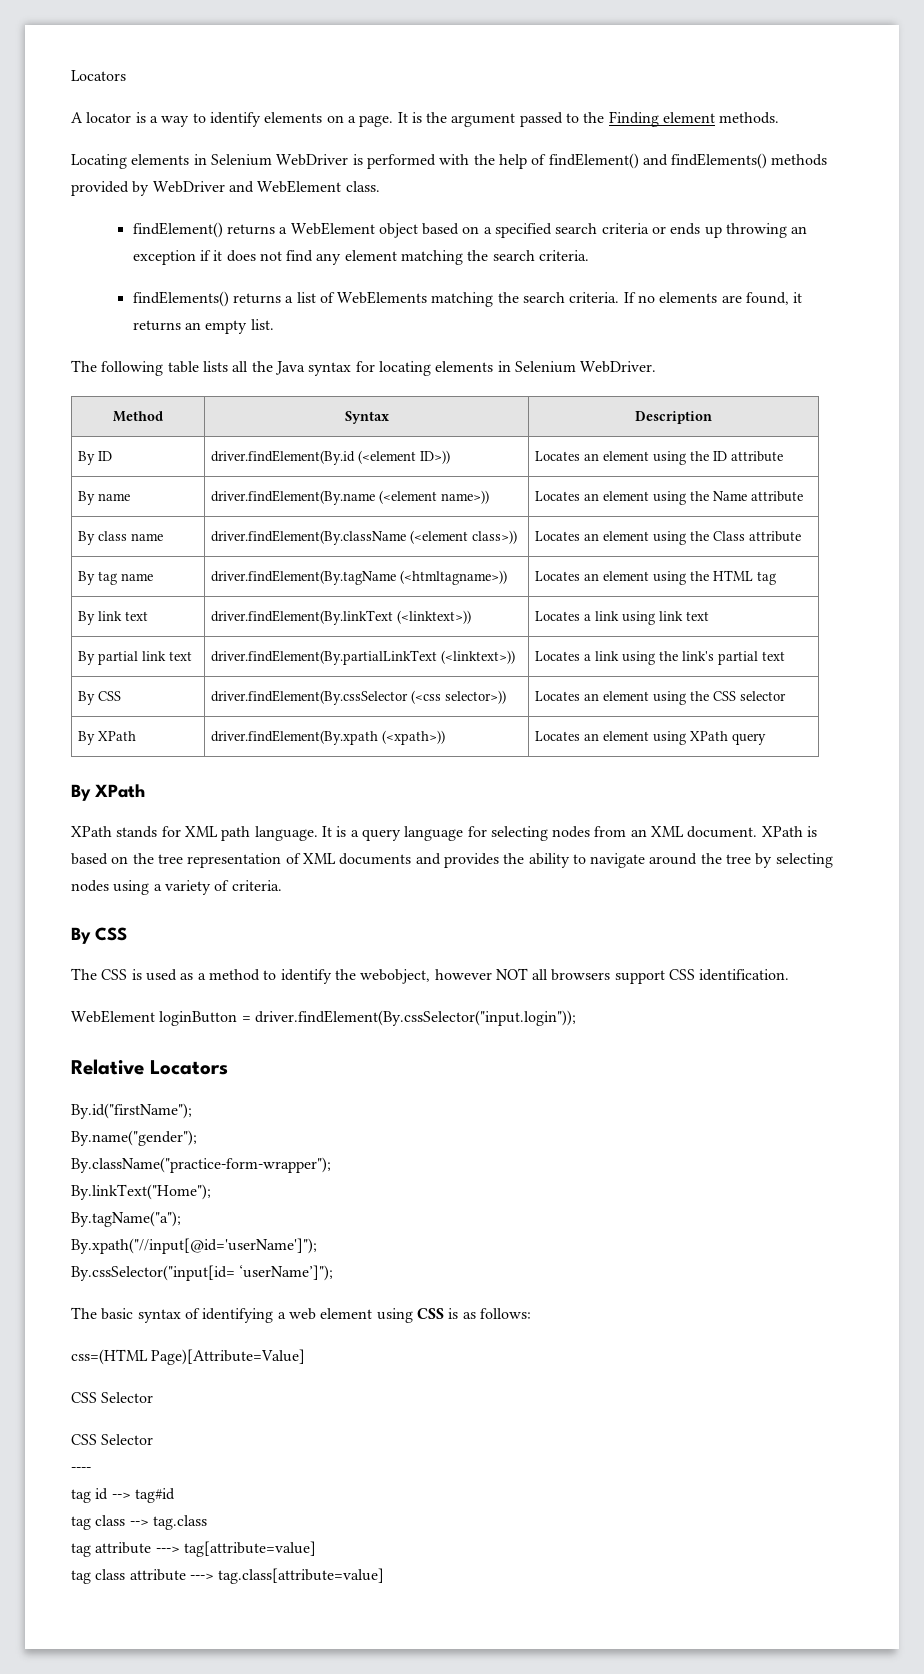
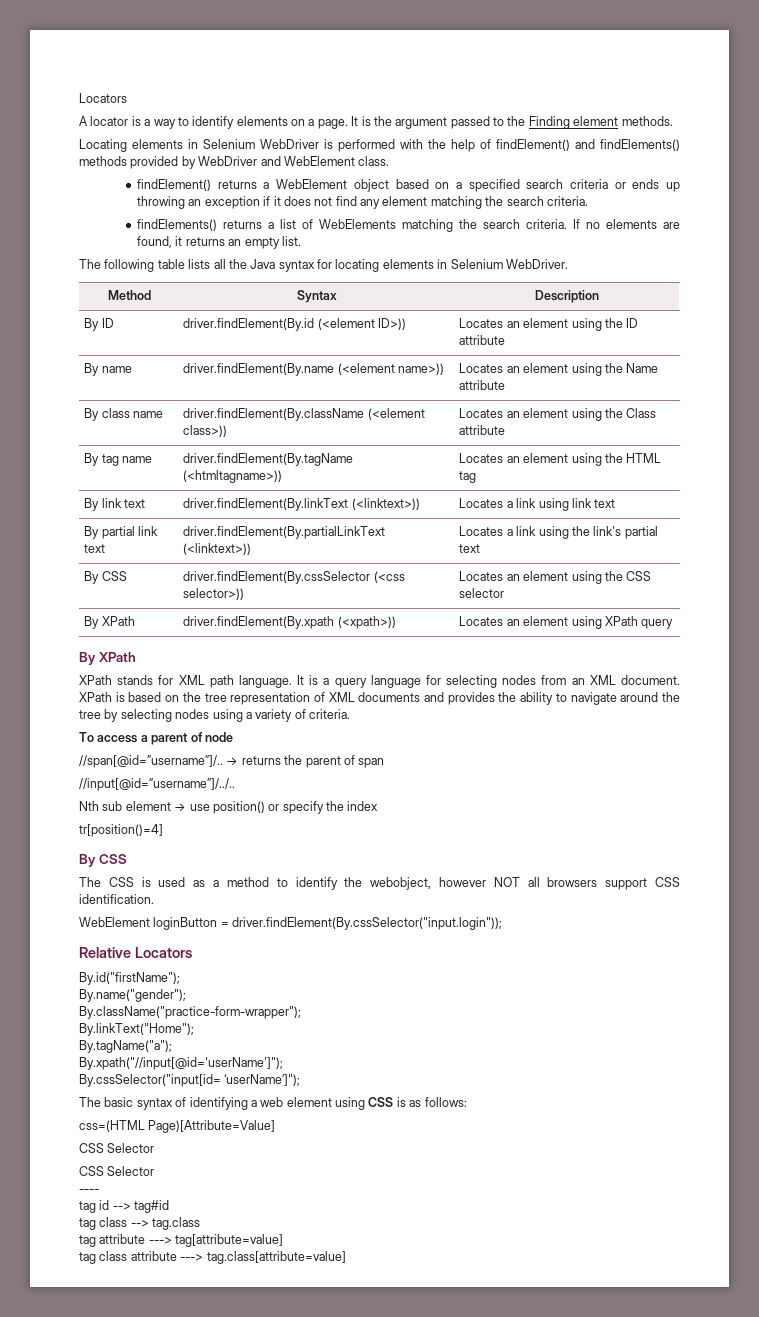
(282, 885) none -> [79,732,233,745] [79,755,385,768] [79,778,235,791] [79,801,379,814] [79,824,163,837] // To access a parent of node // //span[@id=”username”]/.. → returns the parent of span // //input[@id=”username”]/../.. // Nth sub element → use position() or specify the index // tr[position()=4]

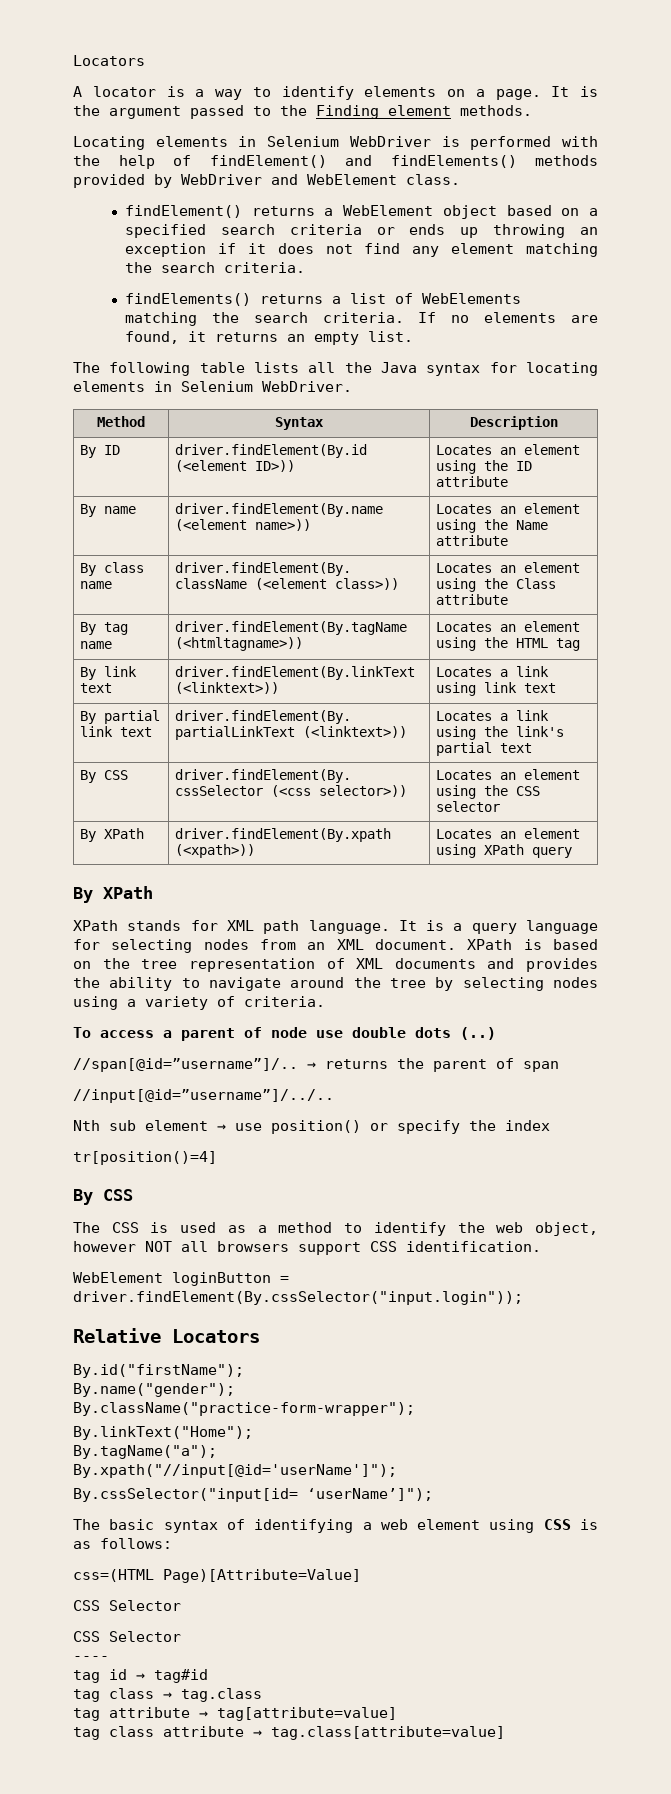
(233, 737) none -> [316,1027,496,1040] use double dots (..)
[370,877,432,890] webobject, -> [496,1222,598,1236] web object,
[112,1203,131,1210] --> -> [136,1673,145,1680] →
[130,1220,149,1227] --> -> [163,1692,172,1699] →
[148,1237,172,1244] ---> -> [199,1711,208,1718] →
[180,1254,204,1261] ---> -> [253,1730,262,1737] →

